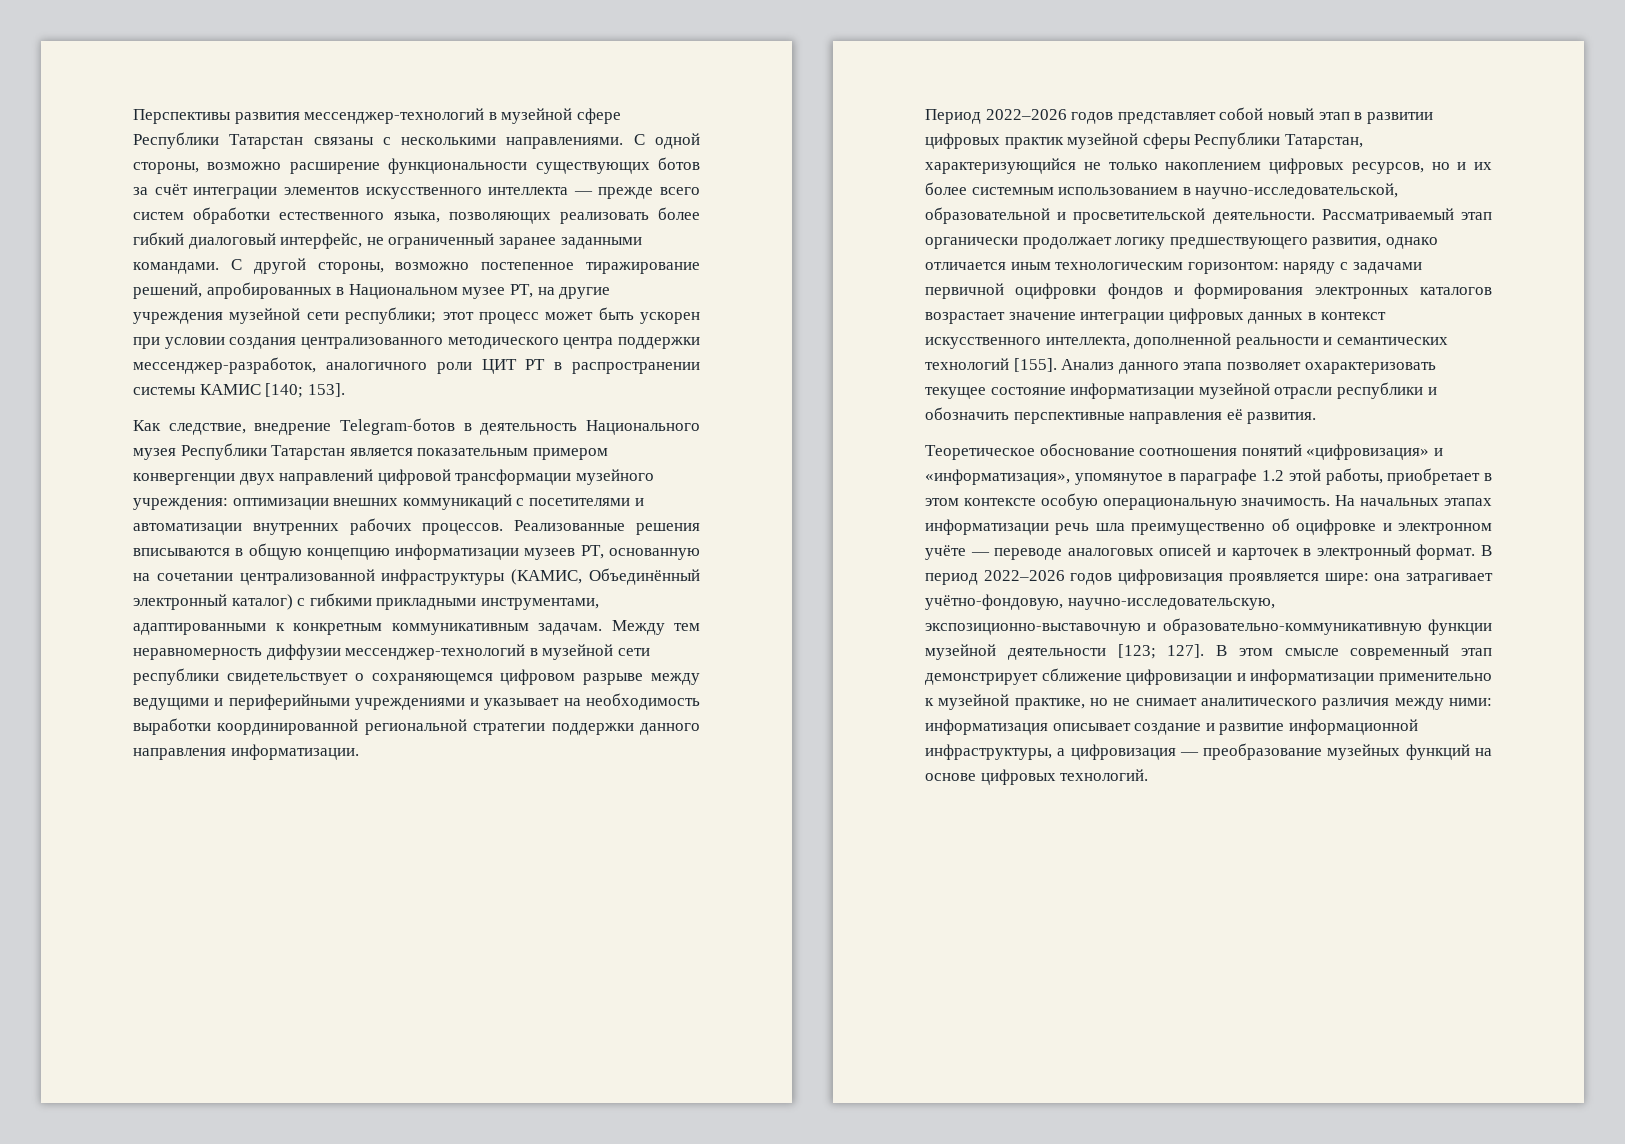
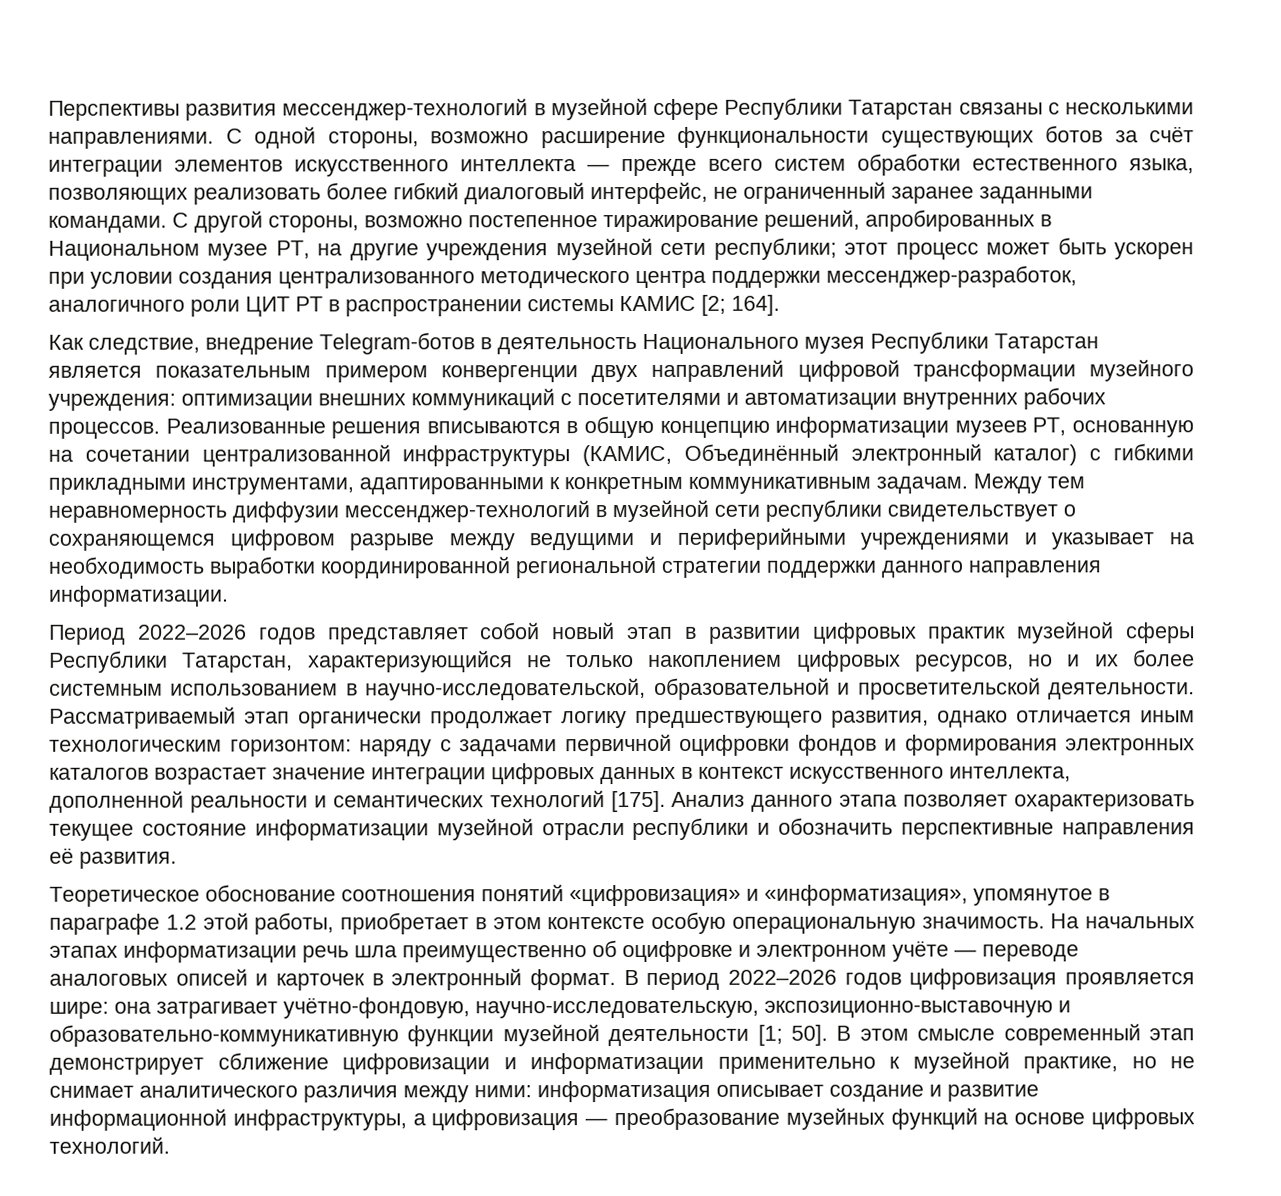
[265,383,345,398] [140; 153]. -> [701,294,780,316] [2; 164].
[1013,358,1057,372] [155]. -> [610,790,666,813] [175].
[1117,644,1205,659] [123; 127]. -> [757,1024,828,1046] [1; 50].

